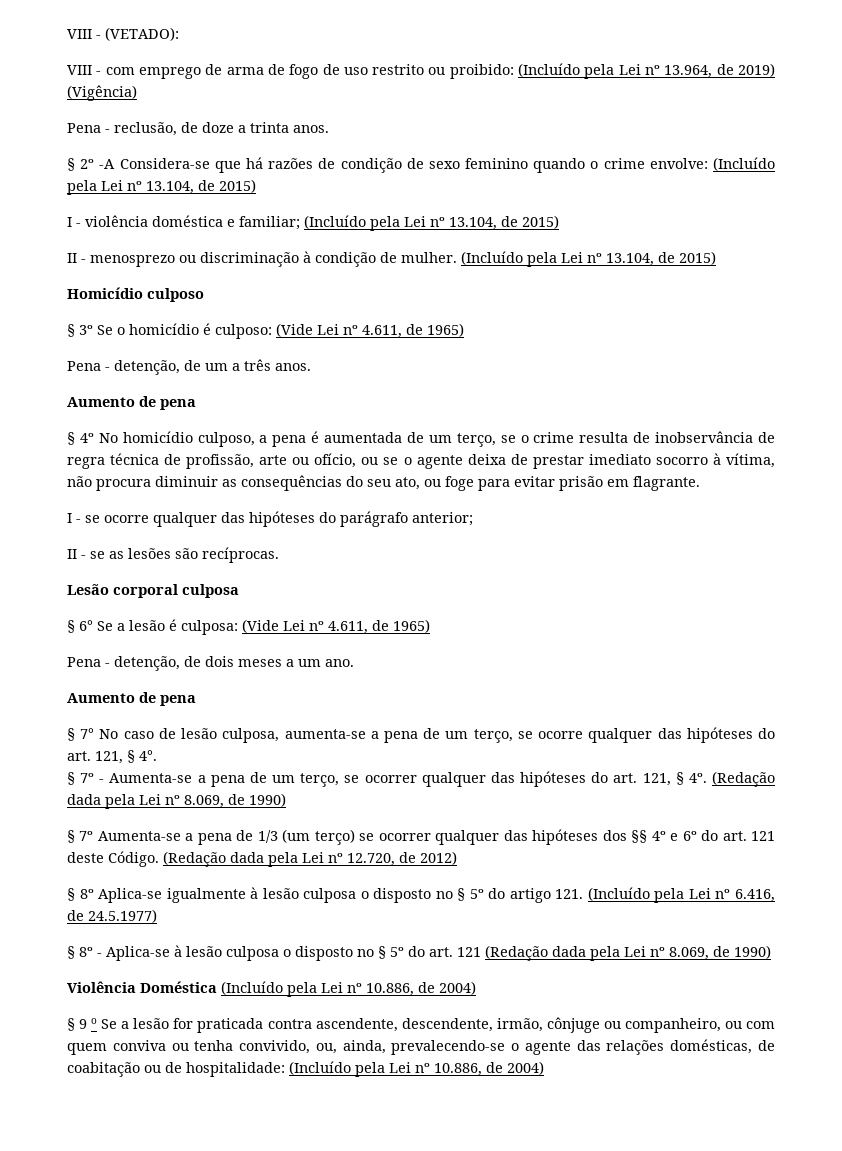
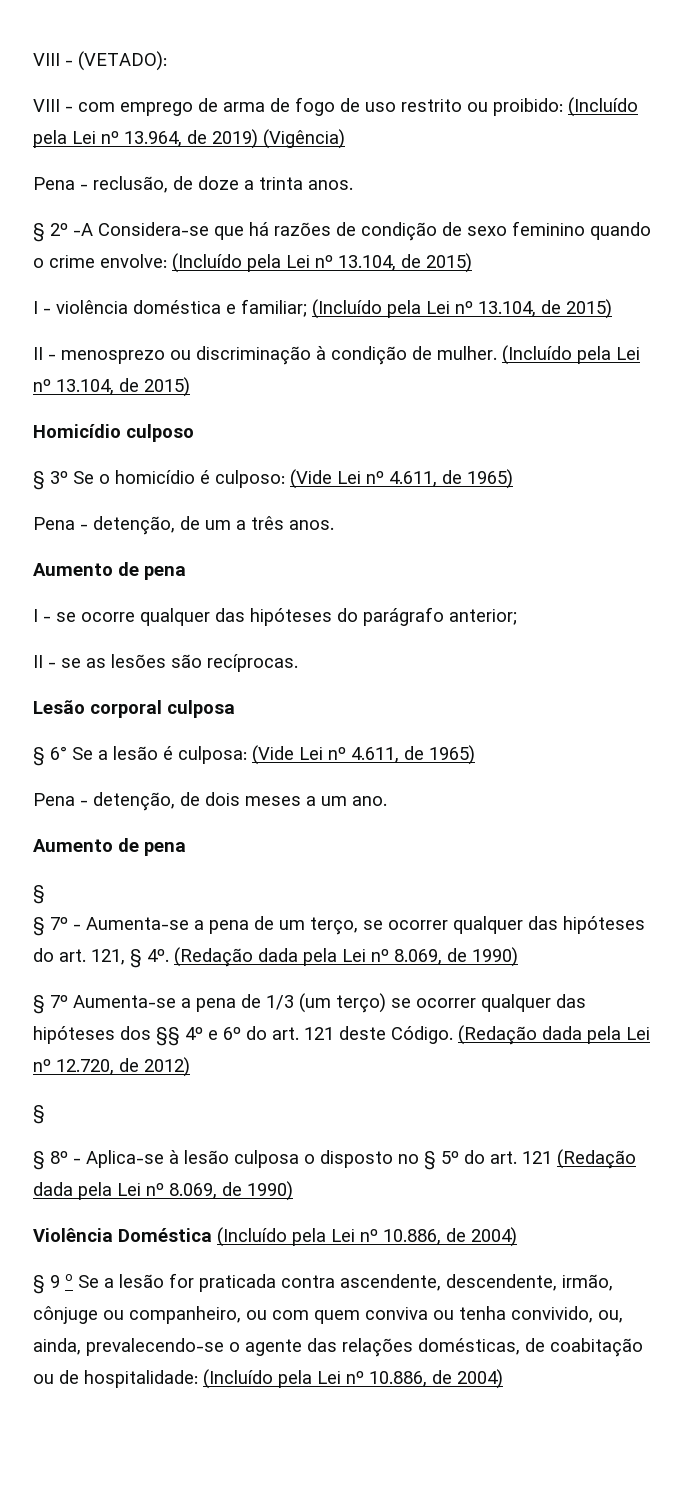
[67,431,776,447] [67,453,775,469] [67,475,700,491] // § 4º No homicídio culposo, a pena é aumentada de um terço, se o crime resulta de inobservância de regra técnica de profissão, arte ou ofício, ou se o agente deixa de prestar imediato socorro à vítima, não procura diminuir as consequências do seu ato, ou foge para evitar prisão em flagrante. -> (186, 573) none
[80,727,775,743] [67,750,157,764] 7° No caso de lesão culposa, aumenta-se a pena de um terço, se ocorre qualquer das hipóteses do art. 121, § 4°. -> (45, 894) none
[79,887,775,903] [67,909,157,923] 8º Aplica-se igualmente à lesão culposa o disposto no § 5º do artigo 121. (Incluído pela Lei nº 6.416, de 24.5.1977) -> (45, 1114) none

